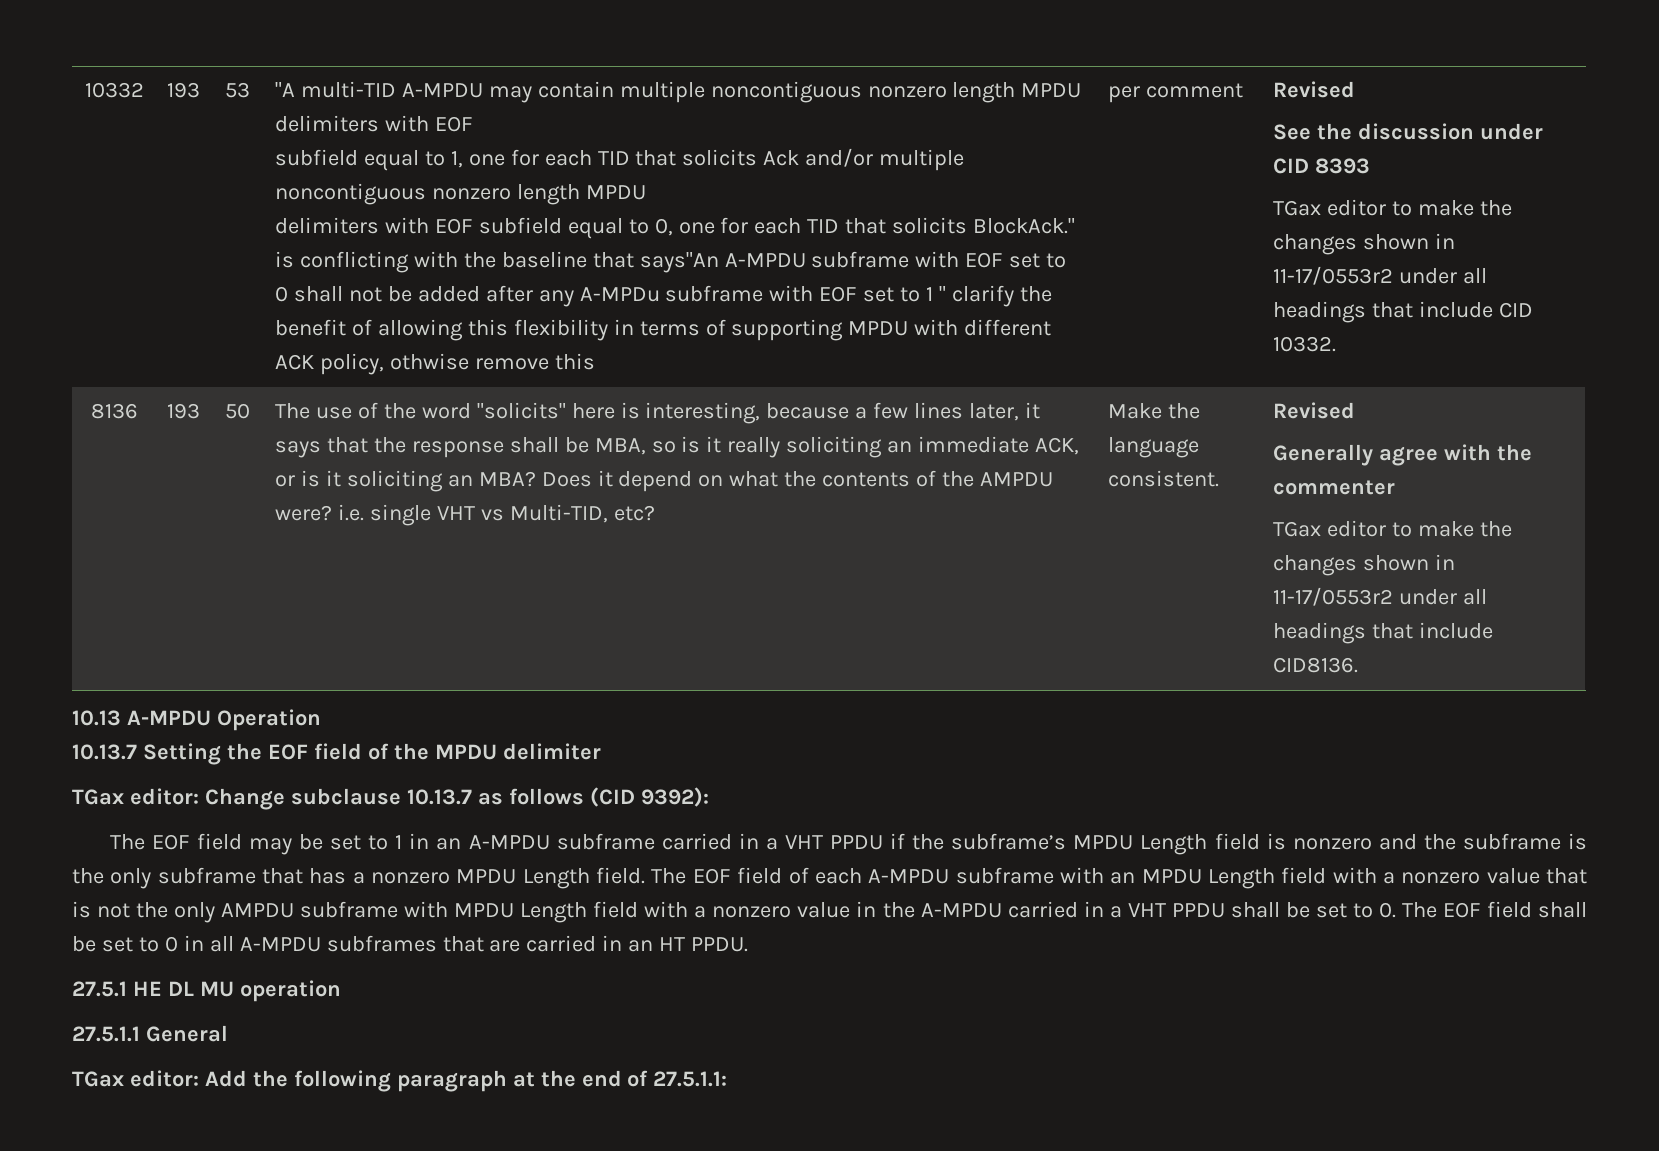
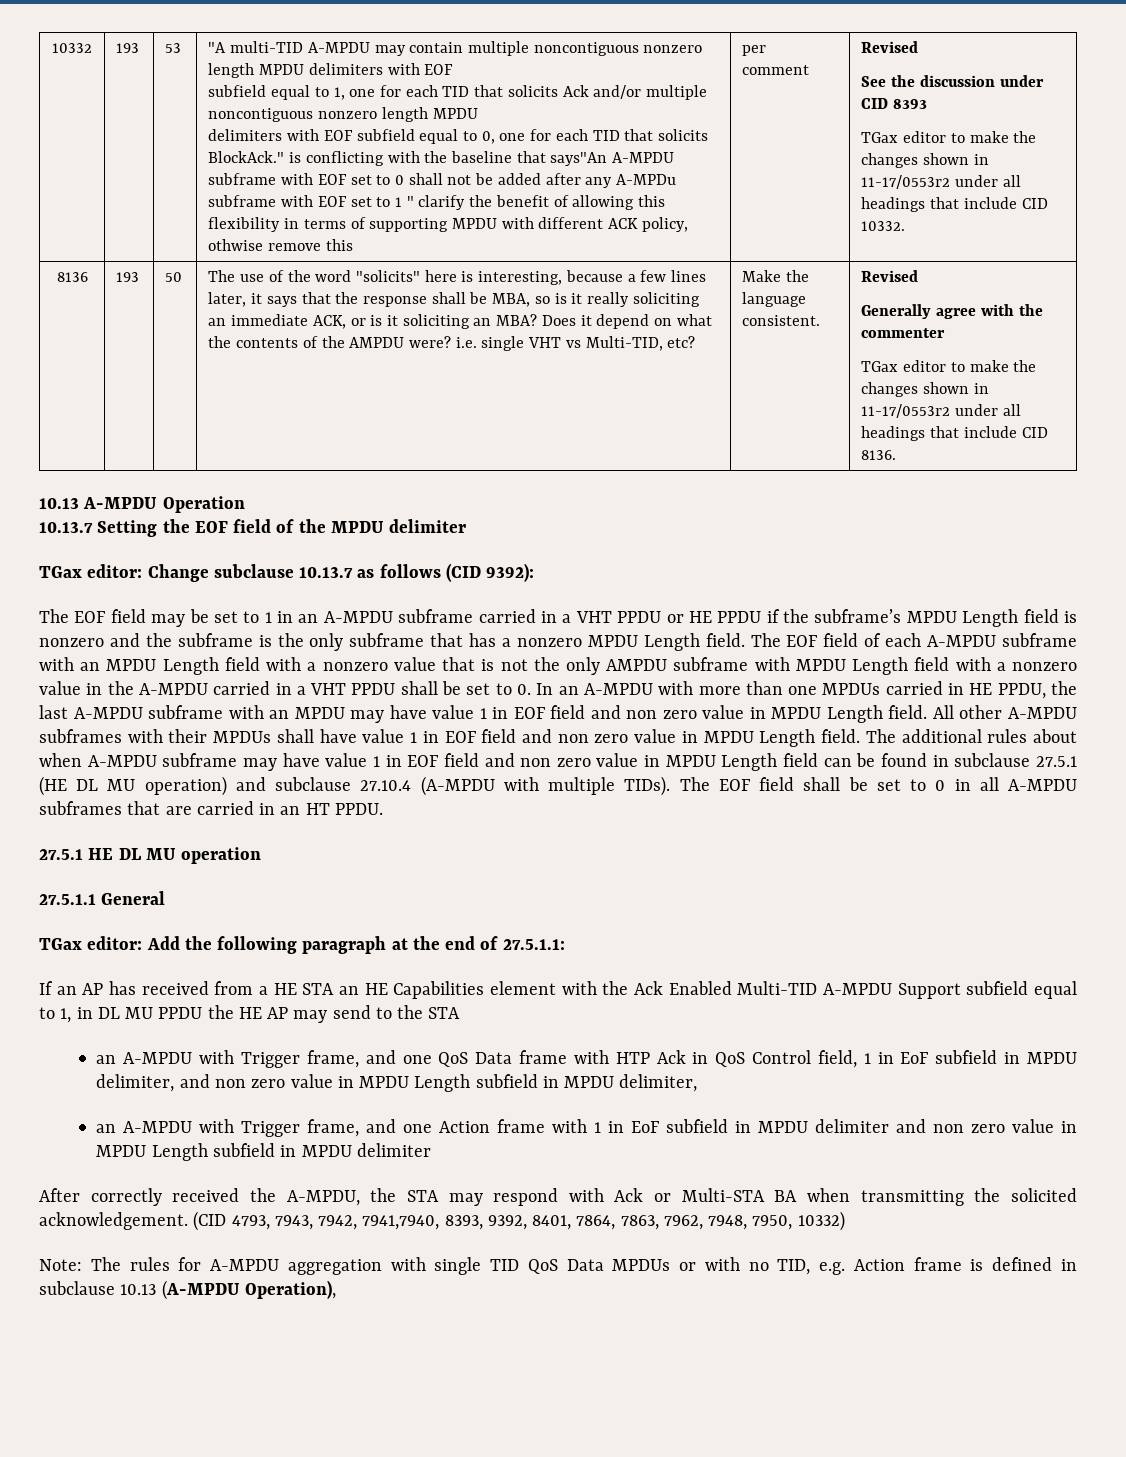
[1272,657,1358,673] CID8136. -> [1021,427,1048,438] [861,450,897,460] CID 8136.
(884, 842) none -> [666,611,762,623] or HE PPDU
(1396, 910) none -> [536,681,1077,699] [39,705,1077,723] [39,729,1078,747] [39,753,1078,771] [39,776,671,796] In an A-MPDU with more than one MPDUs carried in HE PPDU, the last A-MPDU subframe with an MPDU may have value 1 in EOF field and non zero value in MPDU Length field. All other A-MPDU subframes with their MPDUs shall have value 1 in EOF field and non zero value in MPDU Length field. The additional rules about when A-MPDU subframe may have value 1 in EOF field and non zero value in MPDU Length field can be found in subclause 27.5.1 (HE DL MU operation) and subclause 27.10.4 (A-MPDU with multiple TIDs).
(728, 1079) none -> [39,981,1077,999] [39,1005,461,1023] [96,1050,1078,1068] [96,1074,698,1092] [96,1119,1078,1137] [96,1143,431,1161] [39,1188,1077,1206] [39,1211,845,1231] [39,1257,1078,1275] [39,1280,336,1300] // If an AP has received from a HE STA an HE Capabilities element with the Ack Enabled Multi-TID A-MPDU Support subfield equal to 1, in DL MU PPDU the HE AP may send to the STA // an A-MPDU with Trigger frame, and one QoS Data frame with HTP Ack in QoS Control field, 1 in EoF subfield in MPDU delimiter, and non zero value in MPDU Length subfield in MPDU delimiter, // an A-MPDU with Trigger frame, and one Action frame with 1 in EoF subfield in MPDU delimiter and non zero value in MPDU Length subfield in MPDU delimiter // After correctly received the A-MPDU, the STA may respond with Ack or Multi-STA BA when transmitting the solicited acknowledgement. (CID 4793, 7943, 7942, 7941,7940, 8393, 9392, 8401, 7864, 7863, 7962, 7948, 7950, 10332) // Note: The rules for A-MPDU aggregation with single TID QoS Data MPDUs or with no TID, e.g. Action frame is defined in subclause 10.13 (A-MPDU Operation),

